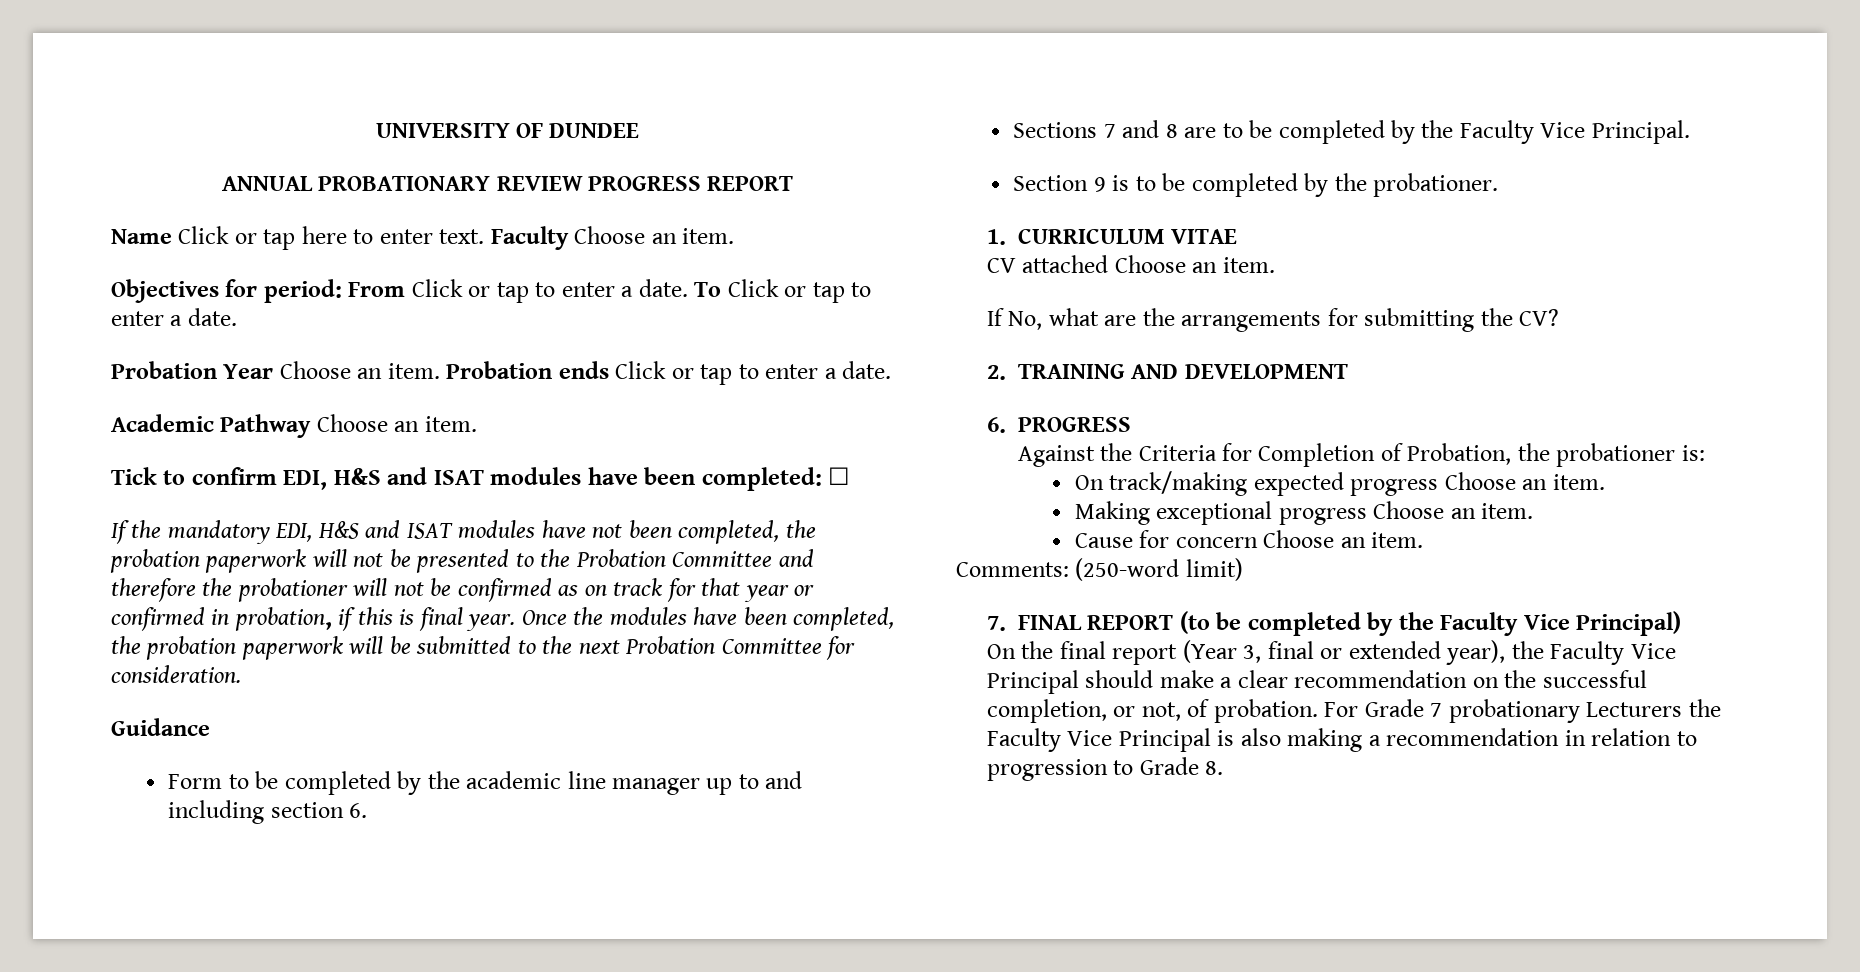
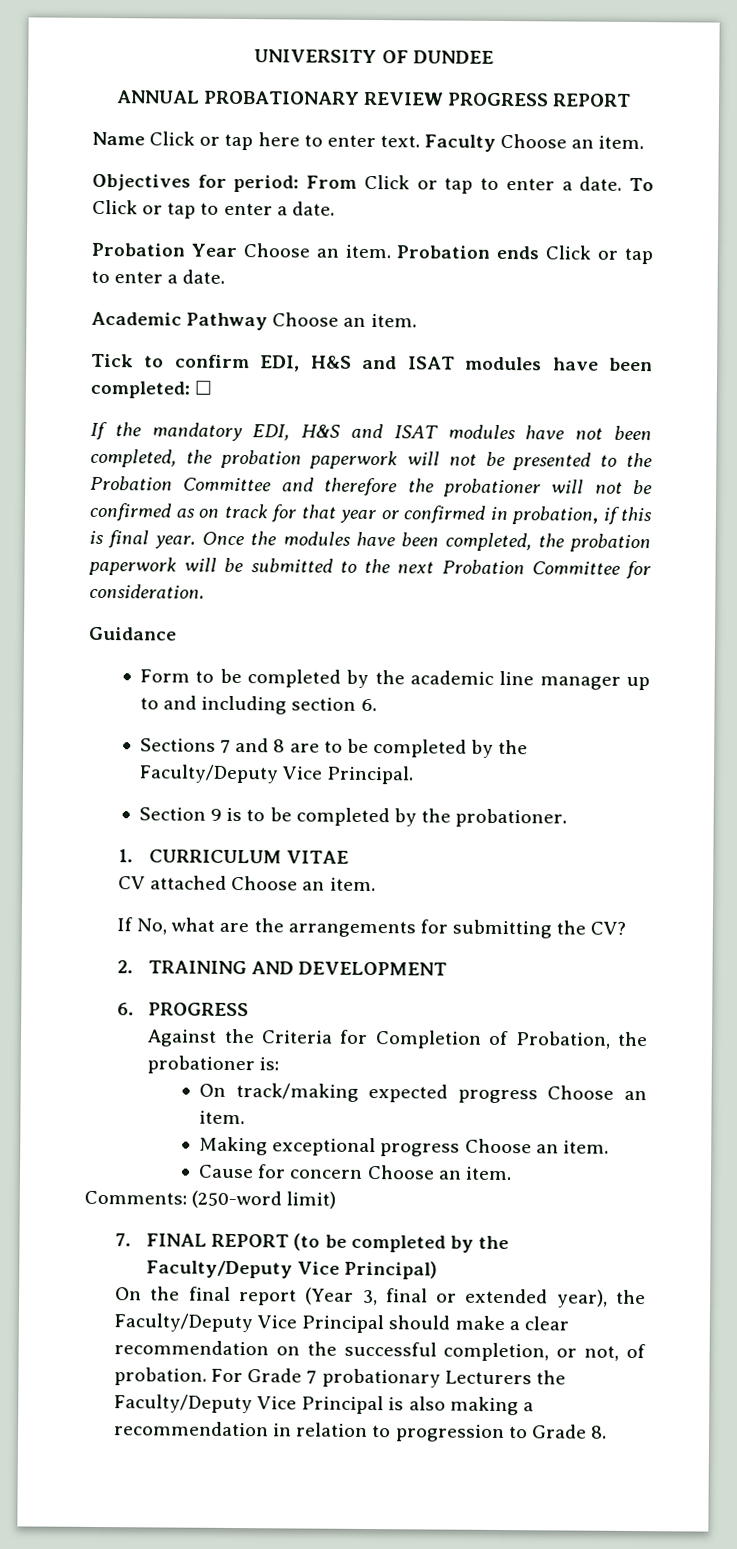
[1459,120,1534,144] Faculty -> [138,764,279,784] Faculty/Deputy
[1440,612,1519,636] Faculty -> [146,1260,294,1279] Faculty/Deputy
[1550,641,1625,665] Faculty -> [114,1313,254,1333] Faculty/Deputy
[986,728,1061,752] Faculty -> [114,1394,254,1414] Faculty/Deputy

